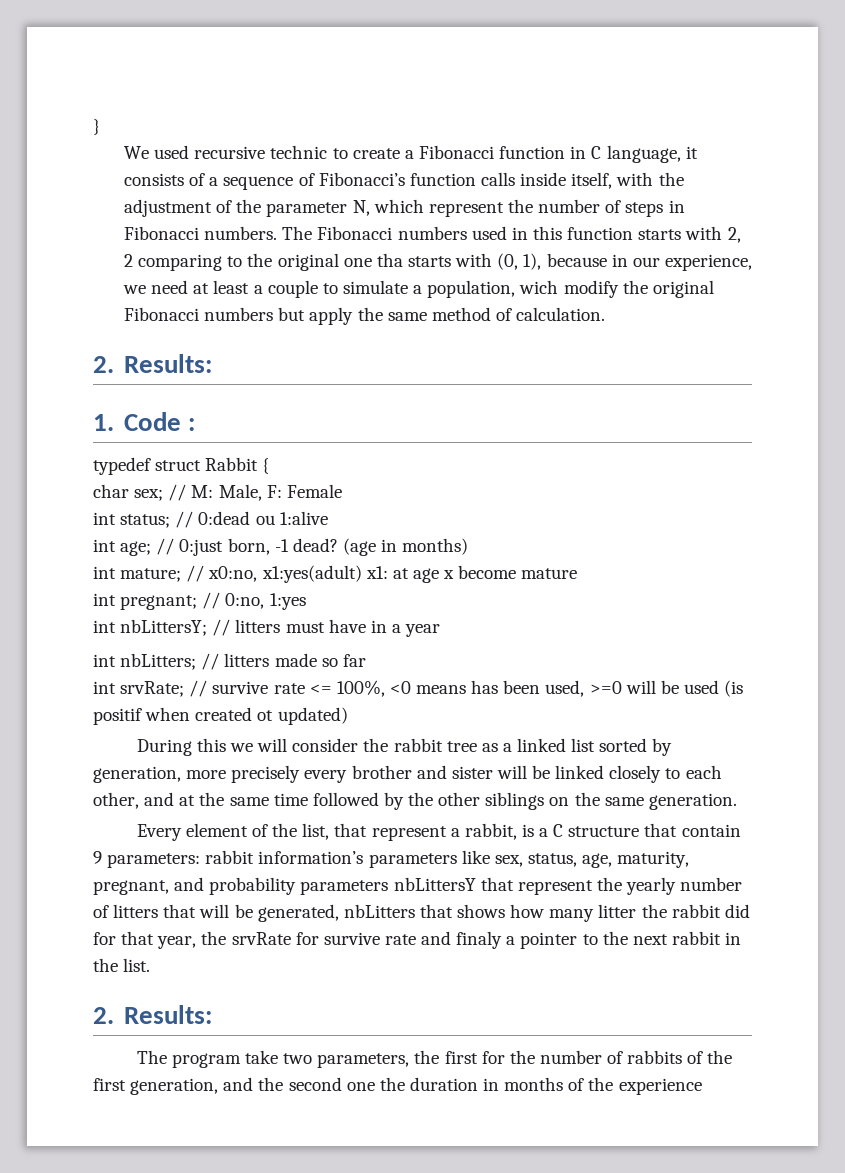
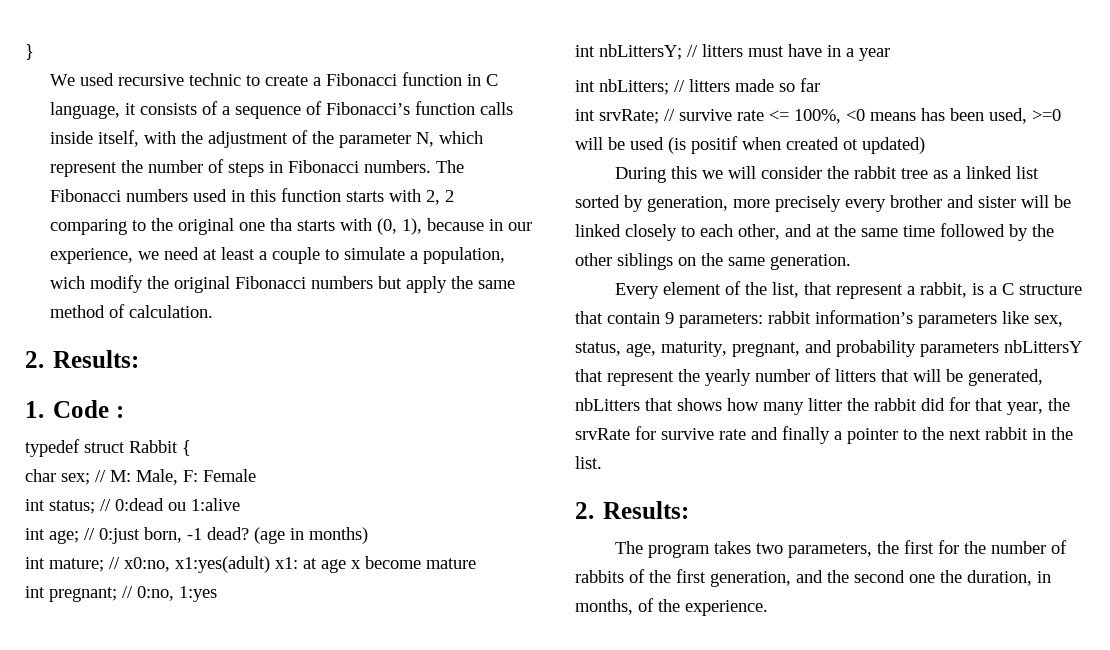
[456,931,503,949] finaly -> [782,426,830,444] finally
[245,1050,279,1064] take -> [713,541,751,554] takes
[409,1077,702,1095] duration in months of the experience -> [967,570,1051,586] [575,598,768,616] duration, in months, of the experience.

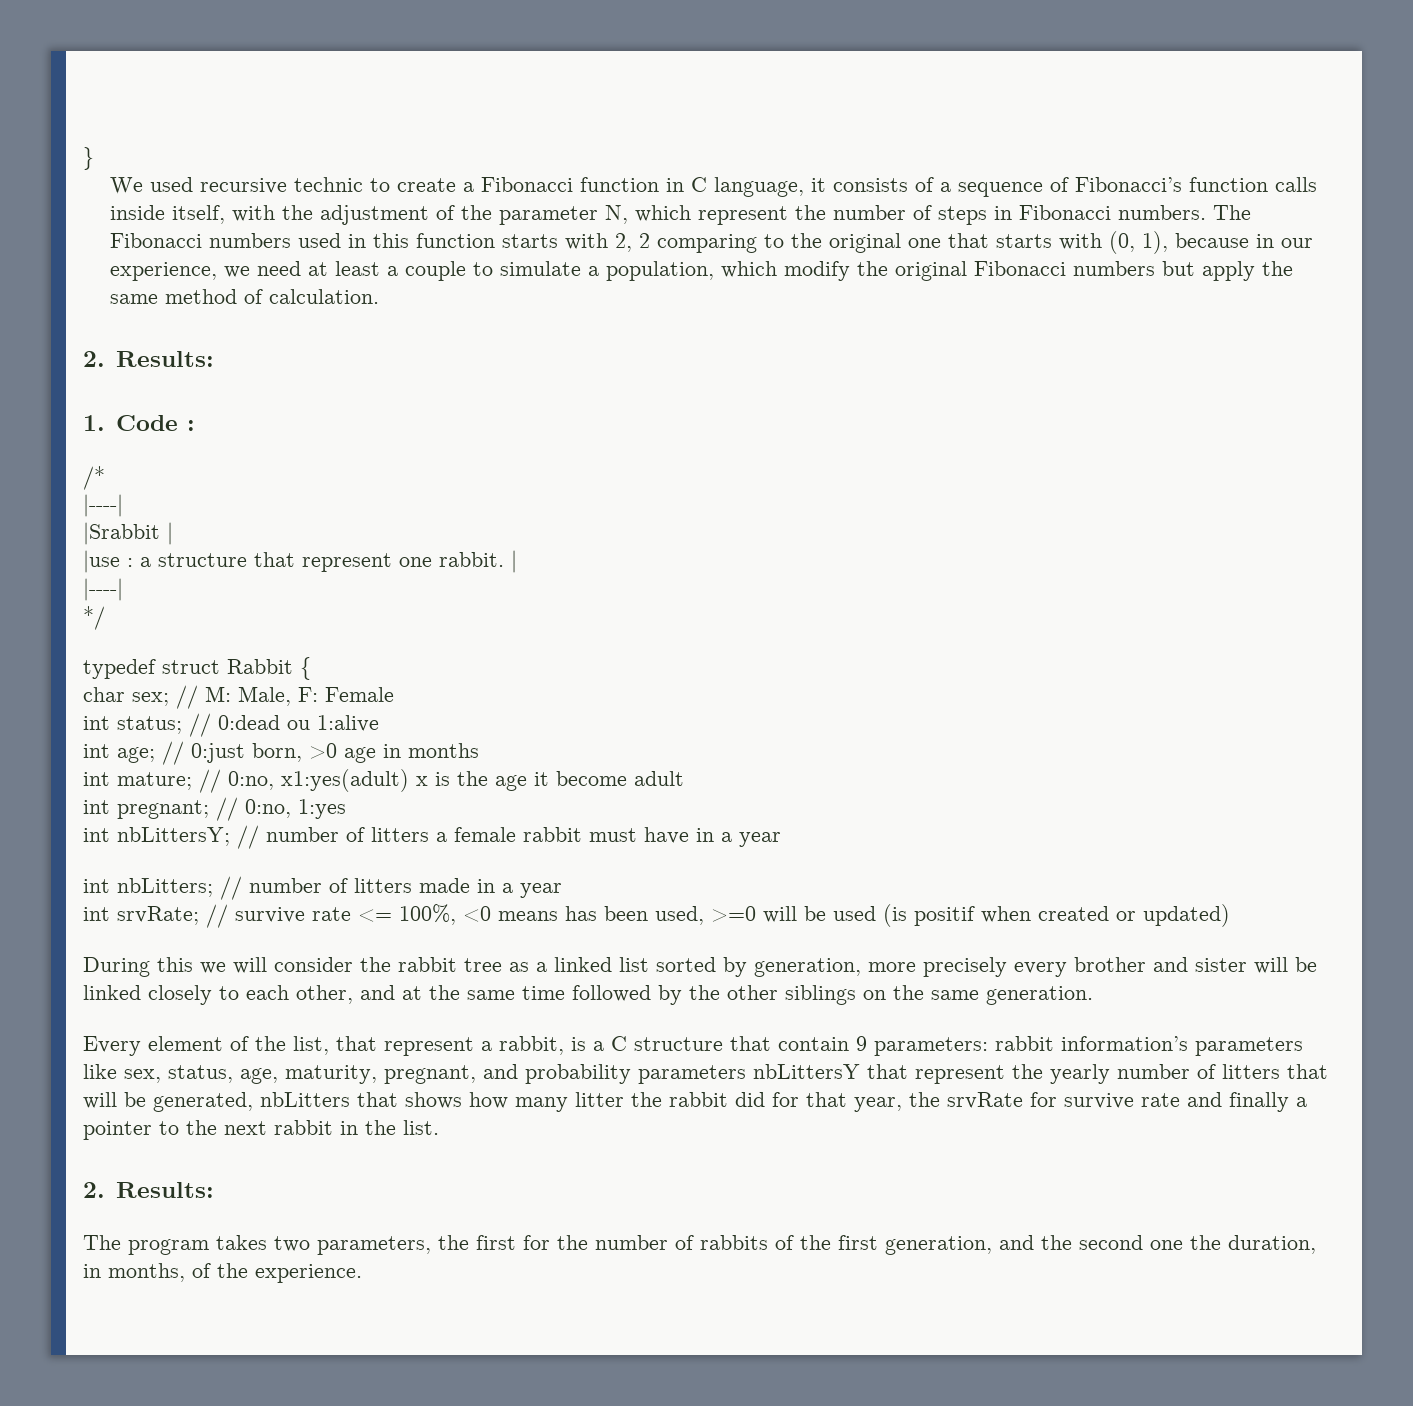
[270,218,293,231] tha -> [947,233,989,248] that
[50,276,86,289] wich -> [720,261,777,278] which
(124, 412) none -> [83,466,105,490] [83,494,123,517] [83,522,173,545] [83,550,517,573] [83,578,123,601] [83,606,105,630] // /* // |----| // |Srabbit | // |use : a structure that represent one rabbit. | // |----| // */
[187,527,368,544] [25,556,476,573] -1 dead? (age in months) // int mature; // x0:no, x1:yes(adult) x1: at age x become mature -> [309,743,479,763] [83,769,684,793] >0 age in months // int mature; // 0:no, x1:yes(adult) x is the age it become adult
[702,44,743,57] litters -> [266,827,582,842] number of litters a female rabbit
[689,78,820,92] litters made so far -> [249,878,562,898] number of litters made in a year
[843,139,858,150] ot -> [1116,911,1136,921] or

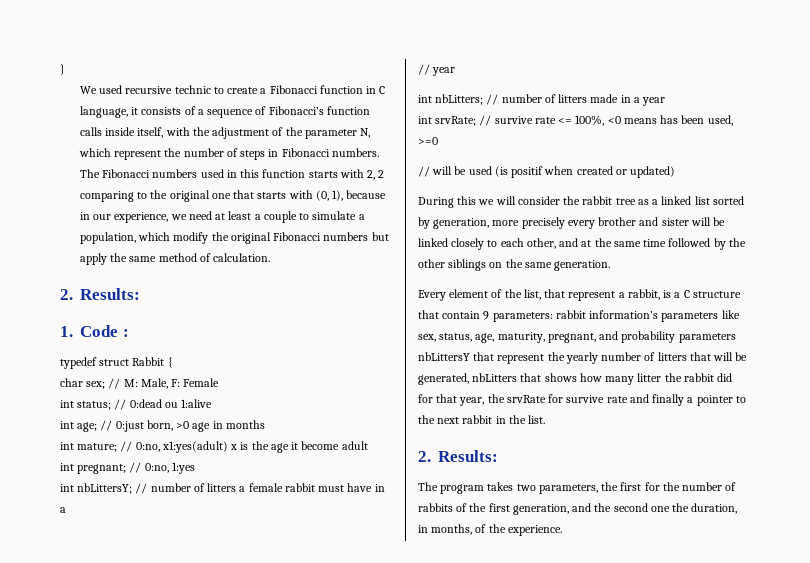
[83,466,105,490] [83,494,123,517] [83,522,173,545] [83,550,517,573] [83,578,123,601] [83,606,105,630] // /* // |----| // |Srabbit | // |use : a structure that represent one rabbit. | // |----| // */ -> (129, 333) none
(732, 837) none -> [418,64,430,75] // //
(756, 914) none -> [418,166,430,177] // //

